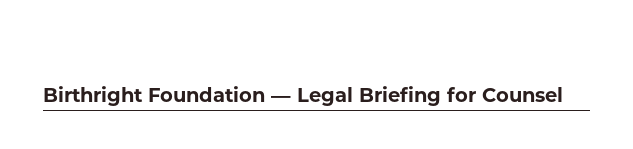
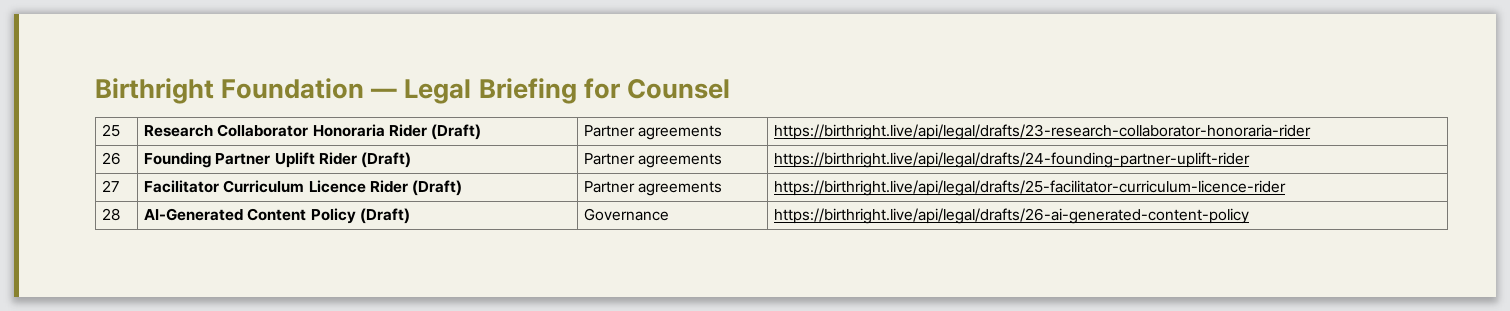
(563, 94) none -> [102,124,121,137] [144,124,481,140] [584,125,723,140] [774,124,1312,140] [102,152,122,165] [144,152,411,168] [584,153,723,168] [774,152,1251,168] [102,180,121,192] [144,180,462,196] [584,181,723,196] [774,180,1287,196] [102,208,121,221] [144,208,410,224] [584,208,670,221] [774,208,1250,224] // 25 | Research Collaborator Honoraria Rider (Draft) | Partner agreements | https://birthright.live/api/legal/drafts/23-research-collaborator-honoraria-rider // 26 | Founding Partner Uplift Rider (Draft) | Partner agreements | https://birthright.live/api/legal/drafts/24-founding-partner-uplift-rider // 27 | Facilitator Curriculum Licence Rider (Draft) | Partner agreements | https://birthright.live/api/legal/drafts/25-facilitator-curriculum-licence-rider // 28 | AI-Generated Content Policy (Draft) | Governance | https://birthright.live/api/legal/drafts/26-ai-generated-content-policy

